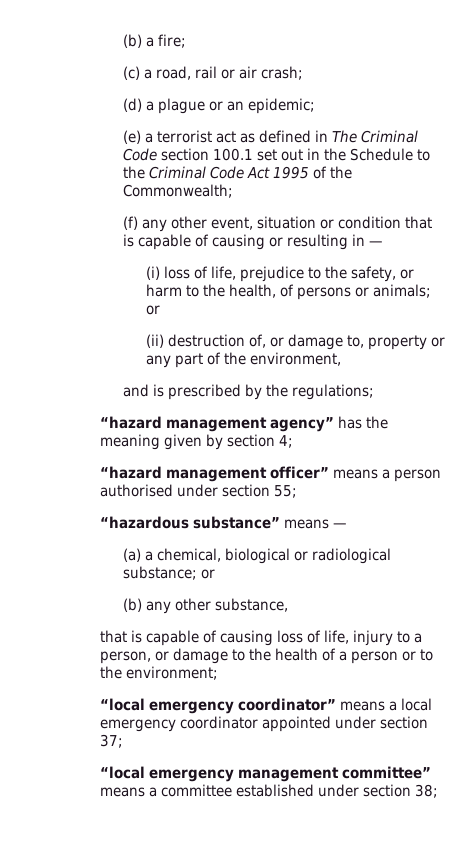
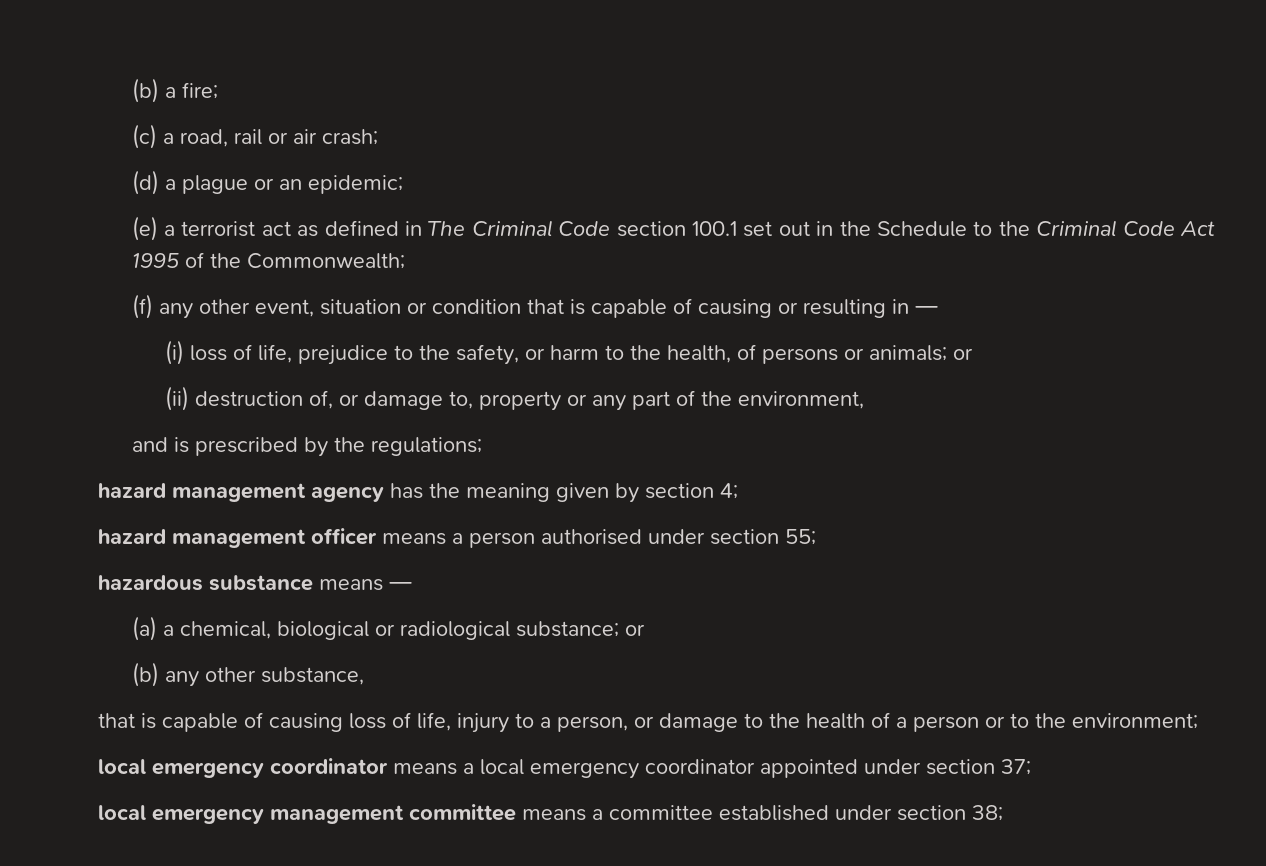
[99,416,334,432] “hazard management agency” -> [98,483,385,502] hazard management agency
[99,466,329,482] “hazard management officer” -> [98,528,378,548] hazard management officer
[99,516,280,529] “hazardous substance” -> [98,575,314,591] hazardous substance
[99,698,336,714] “local emergency coordinator” -> [98,758,389,778] local emergency coordinator
[99,766,145,779] “local -> [98,805,147,820] local
[341,766,431,779] committee” -> [409,804,517,821] committee

